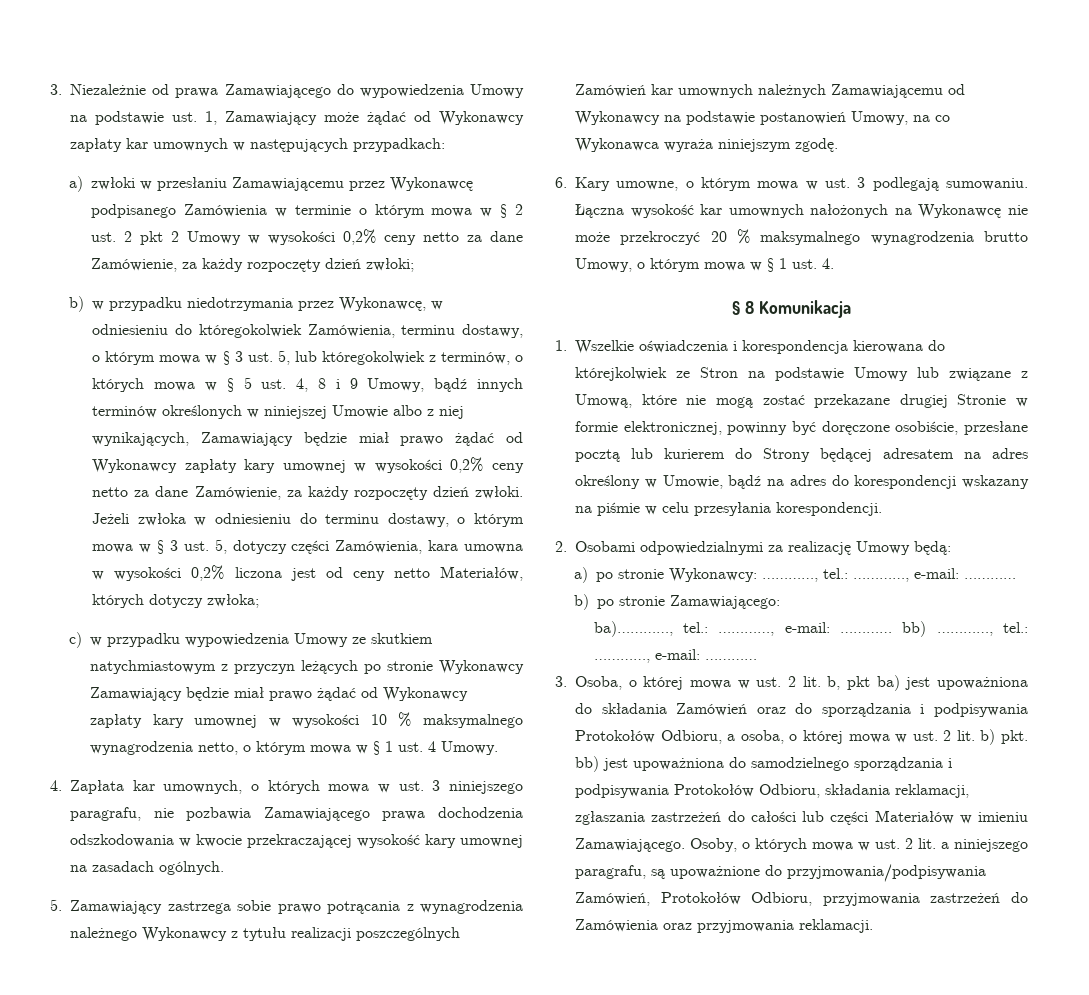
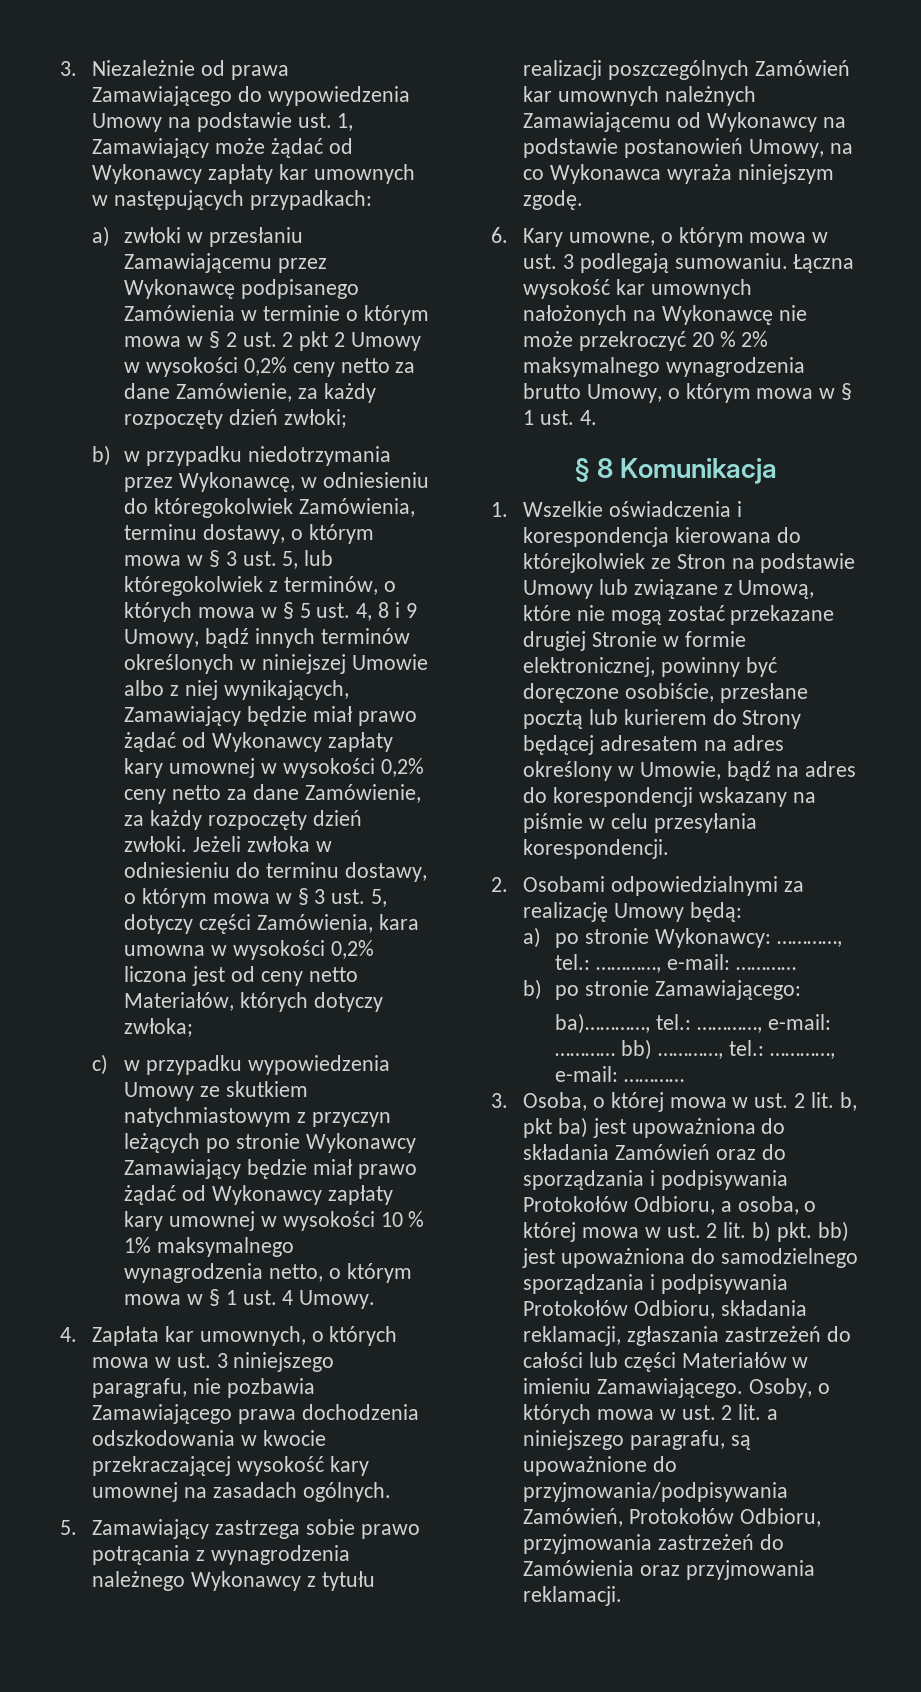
(412, 719) none -> [124,1237,152,1253] 1%
(750, 236) none -> [741,331,769,347] 2%

